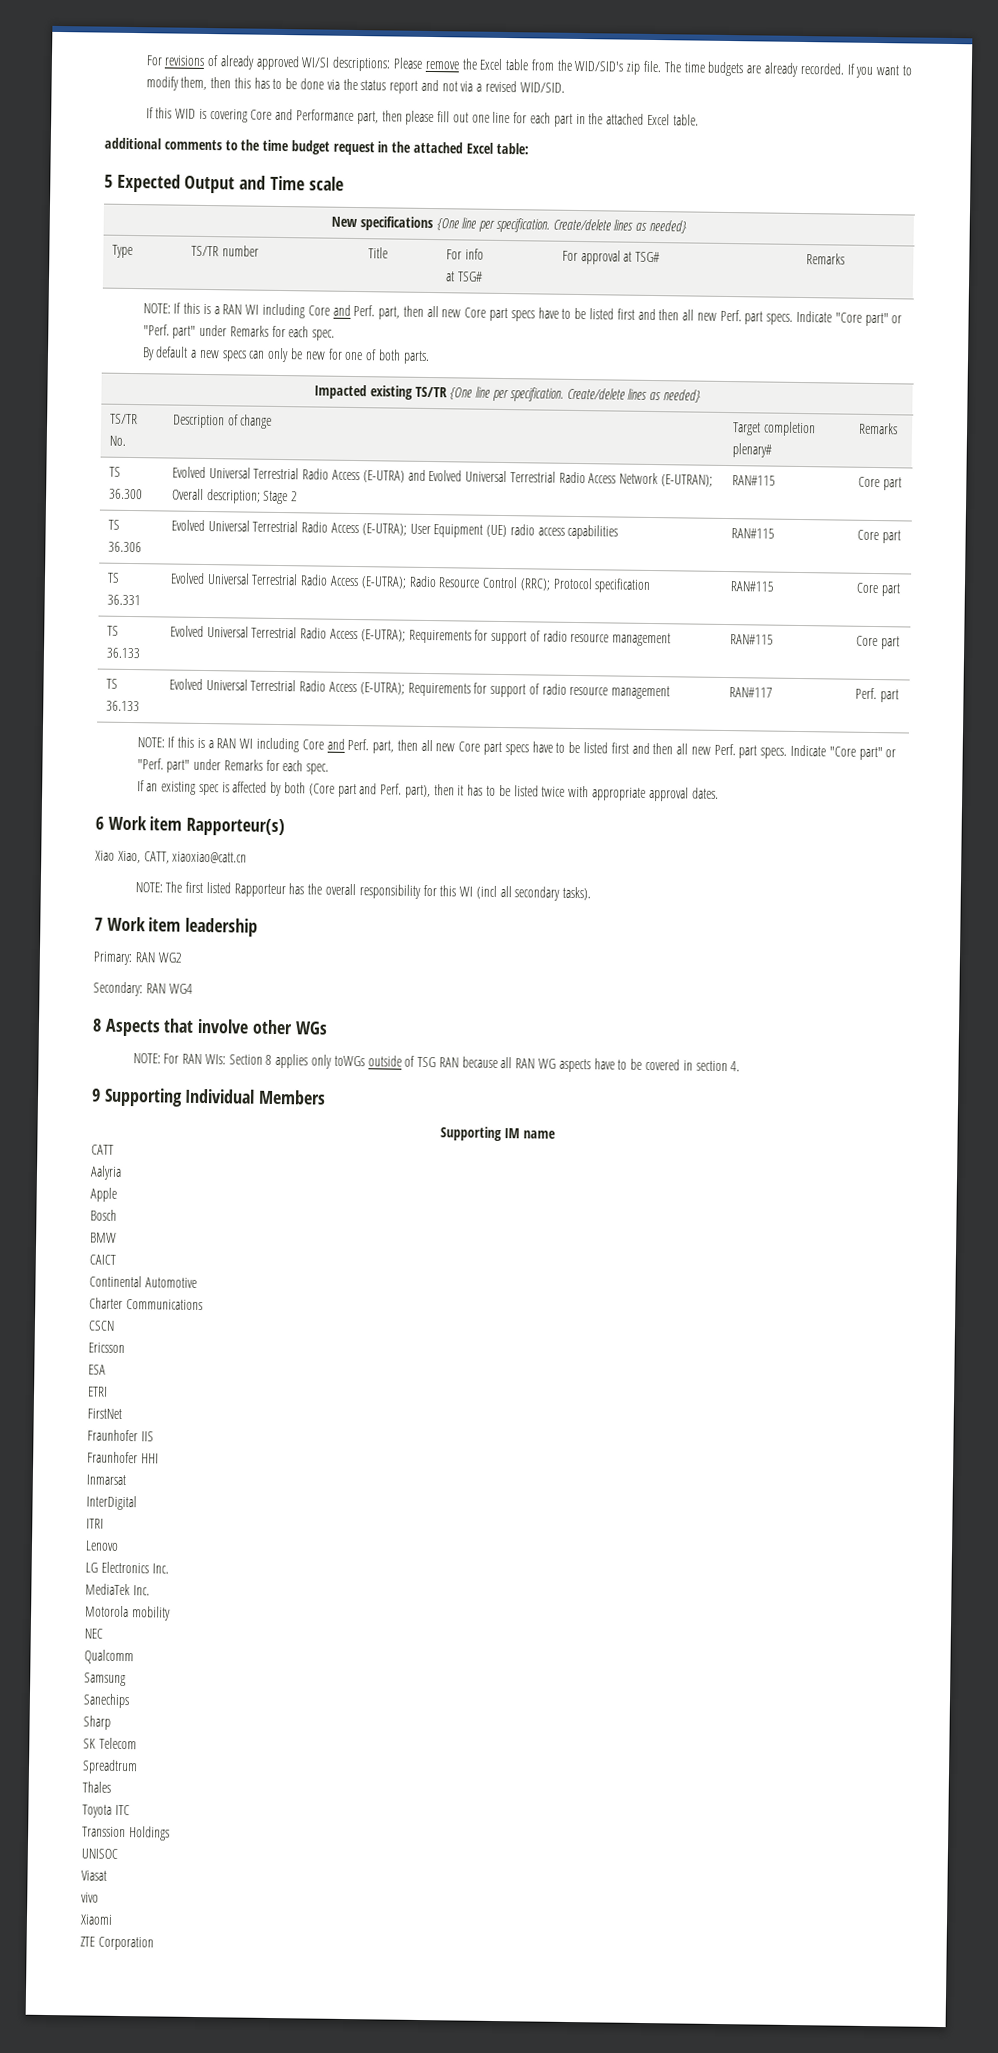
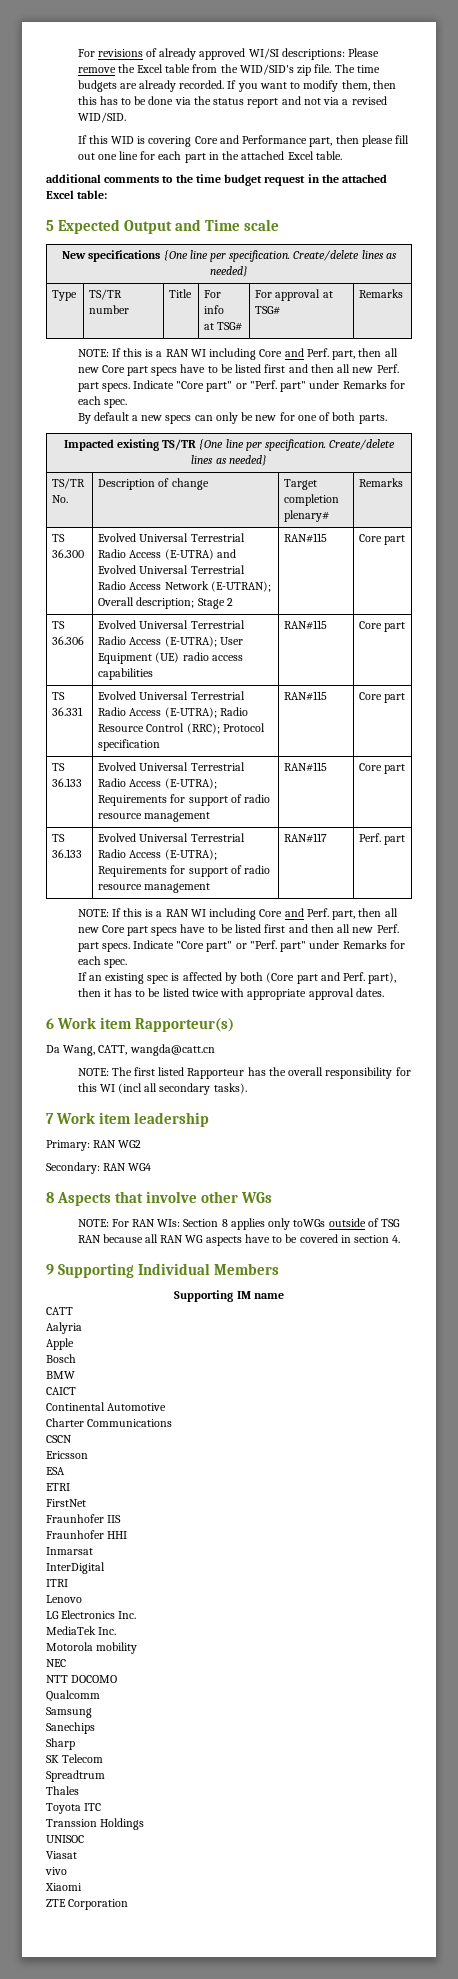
[95,850,248,864] Xiao Xiao, CATT, xiaoxiao@catt.cn -> [46,1044,215,1056] Da Wang, CATT, wangda@catt.cn
(103, 1633) none -> [46,1675,118,1683] // NTT DOCOMO

